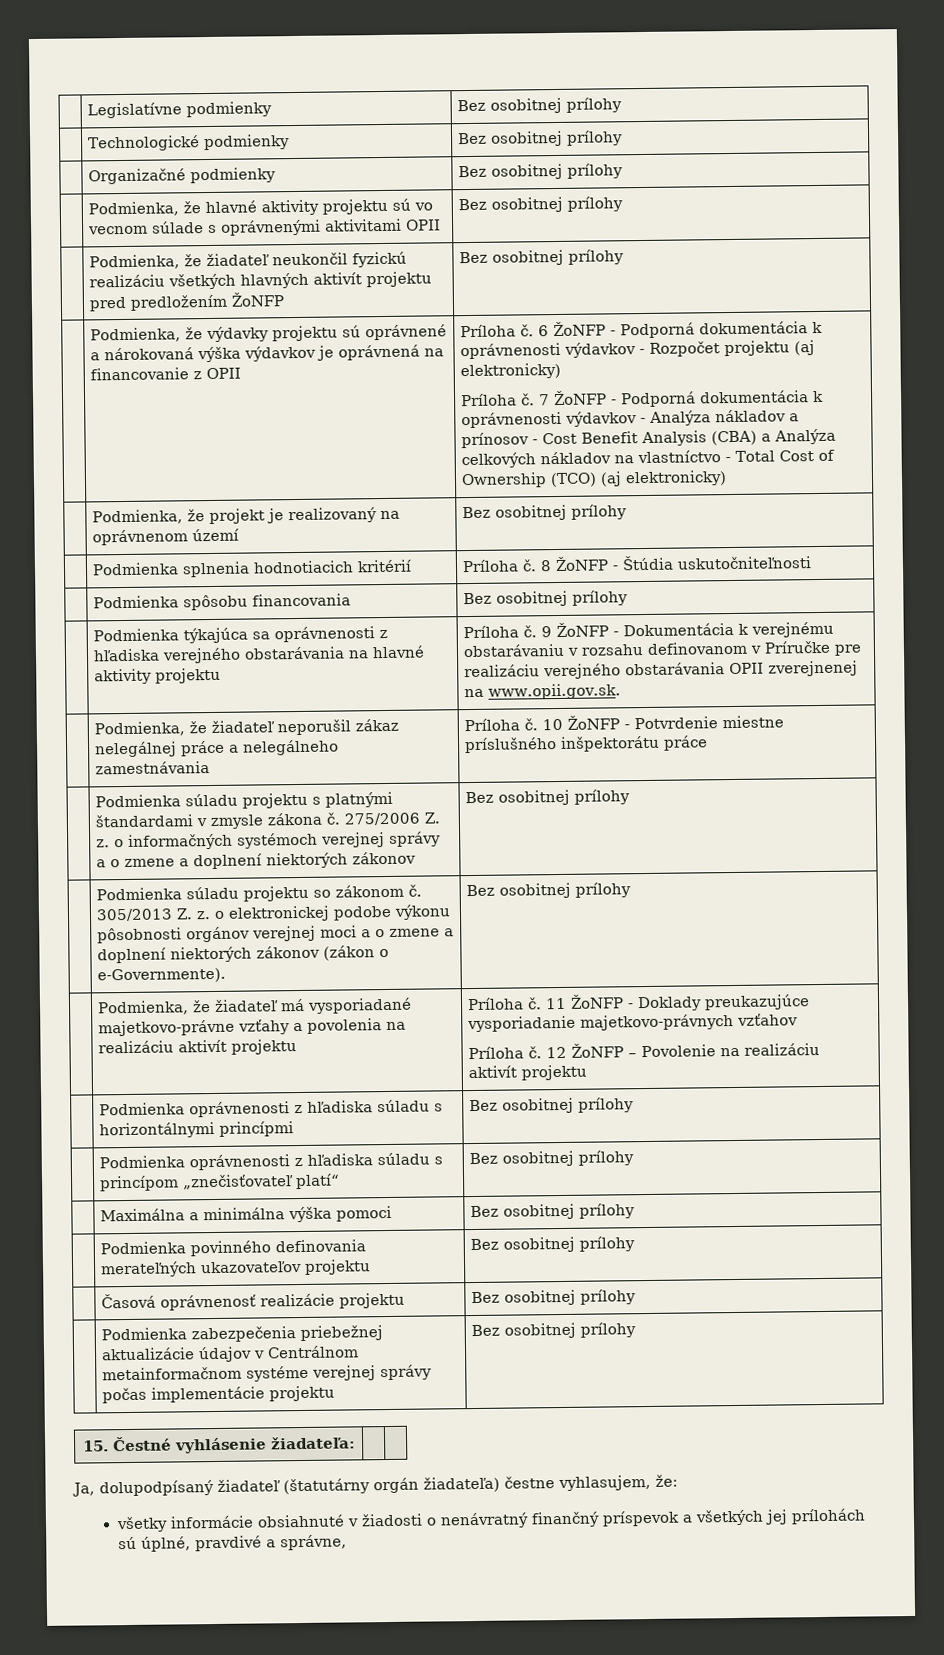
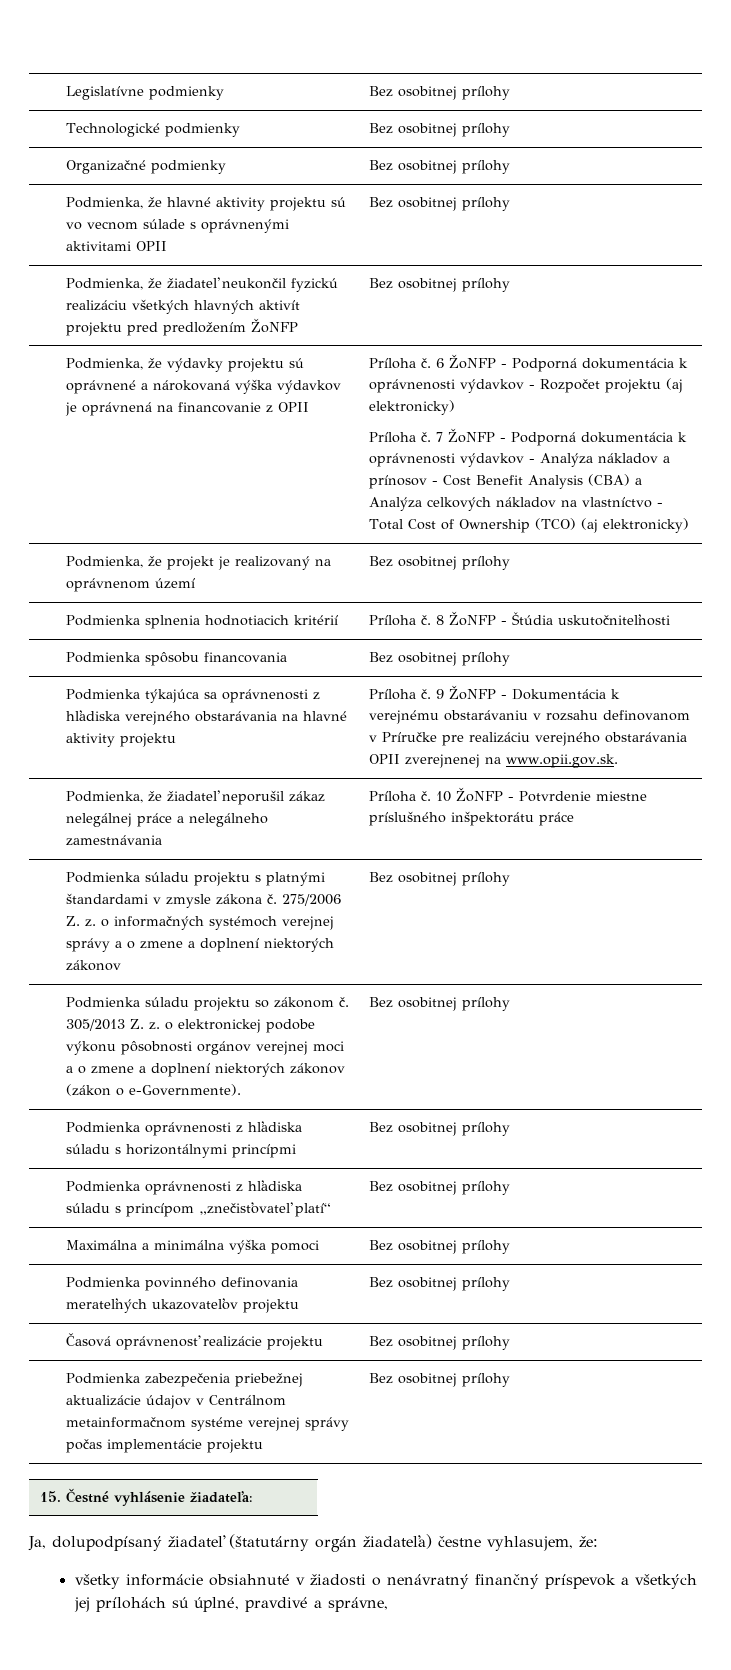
[97,997,413,1016] [98,1018,407,1037] [98,1039,298,1055] [467,994,811,1012] [467,1013,799,1033] [468,1042,821,1060] [468,1064,588,1081] // | Podmienka, že žiadateľ má vysporiadané majetkovo-právne vzťahy a povolenia na realizáciu aktivít projektu | Príloha č. 11 ŽoNFP - Doklady preukazujúce vysporiadanie majetkovo-právnych vzťahov // Príloha č. 12 ŽoNFP – Povolenie na realizáciu aktivít projektu -> (510, 1004) none

